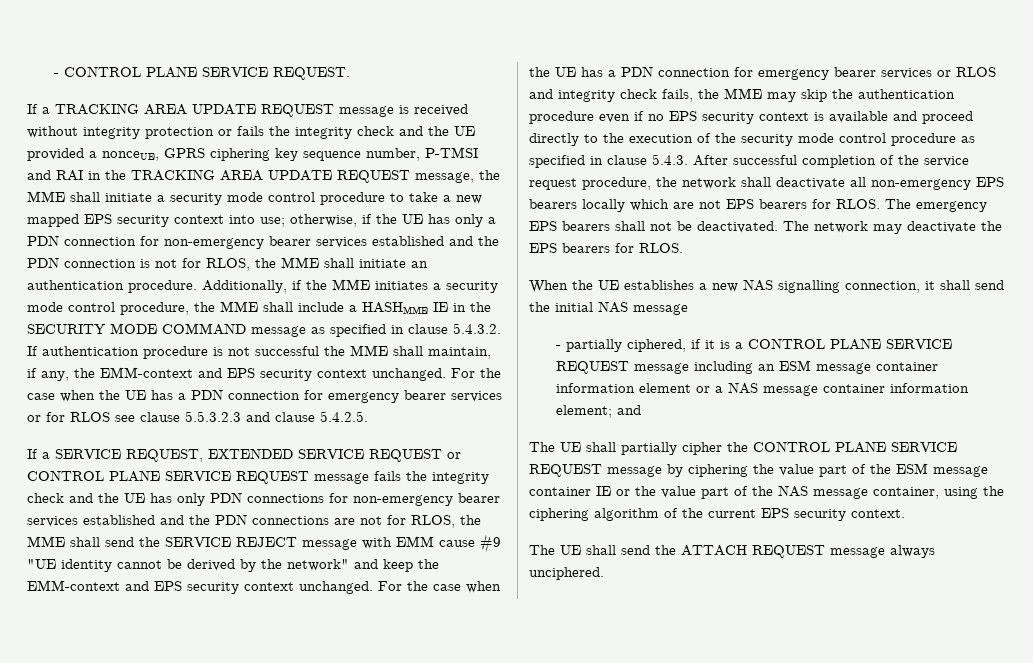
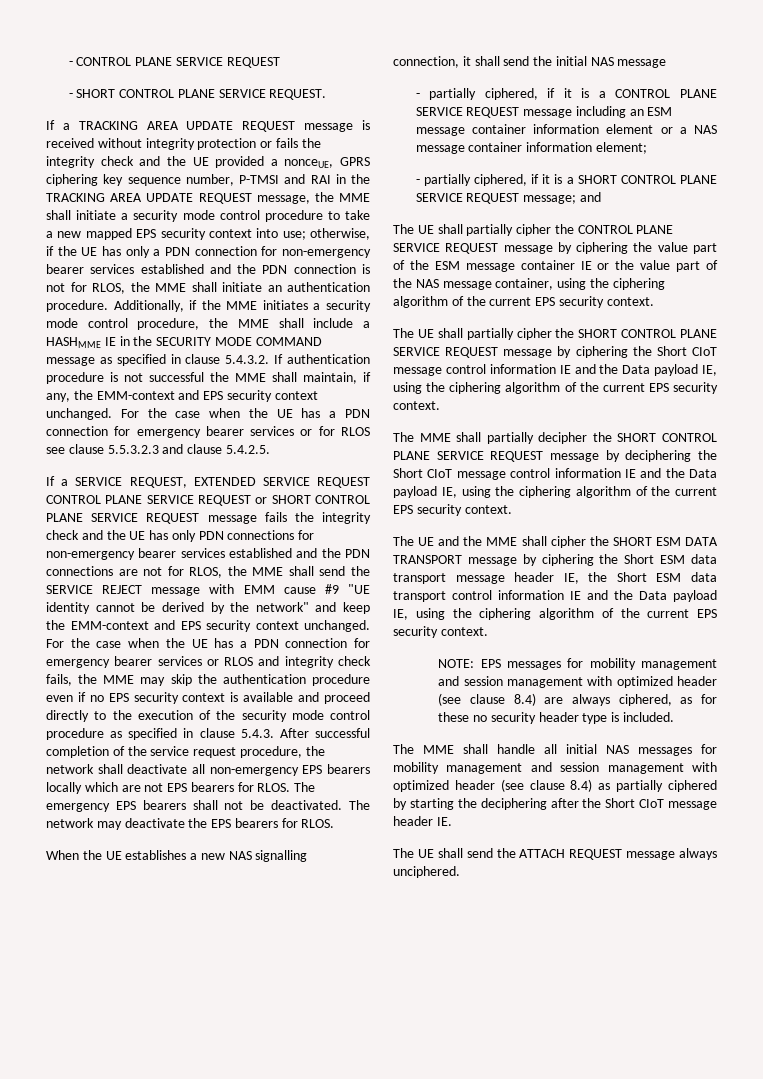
(269, 72) none -> [226,57,280,68] [68,89,266,98] REQUEST // - SHORT CONTROL PLANE SERVICE
[447,452,461,459] or -> [46,495,311,506] CONTROL PLANE SERVICE REQUEST or SHORT
(613, 411) none -> [415,174,717,186] [415,193,577,204] // - partially ciphered, if it is a SHORT CONTROL PLANE SERVICE REQUEST message;
(905, 513) none -> [393,328,717,340] [393,346,717,358] [393,364,717,376] [393,382,718,394] [393,401,440,410] [393,432,717,444] [393,450,717,462] [393,468,717,480] [393,486,717,498] [393,504,512,516] [393,536,718,548] [393,554,717,566] [393,572,717,584] [393,590,717,602] [393,608,717,620] [393,626,488,638] [438,658,718,670] [438,676,717,688] [438,693,717,706] [438,712,674,724] [393,744,717,756] [393,762,717,774] [393,779,717,792] [393,798,717,810] [393,816,452,826] // The UE shall partially cipher the SHORT CONTROL PLANE SERVICE REQUEST message by ciphering the Short CIoT message control information IE and the Data payload IE, using the ciphering algorithm of the current EPS security context. // The MME shall partially decipher the SHORT CONTROL PLANE SERVICE REQUEST message by deciphering the Short CIoT message control information IE and the Data payload IE, using the ciphering algorithm of the current EPS security context. // The UE and the MME shall cipher the SHORT ESM DATA TRANSPORT message by ciphering the Short ESM data transport message header IE, the Short ESM data transport control information IE and the Data payload IE, using the ciphering algorithm of the current EPS security context. // NOTE: EPS messages for mobility management and session management with optimized header (see clause 8.4) are always ciphered, as for these no security header type is included. // The MME shall handle all initial NAS messages for mobility management and session management with optimized header (see clause 8.4) as partially ciphered by starting the deciphering after the Short CIoT message header IE.

